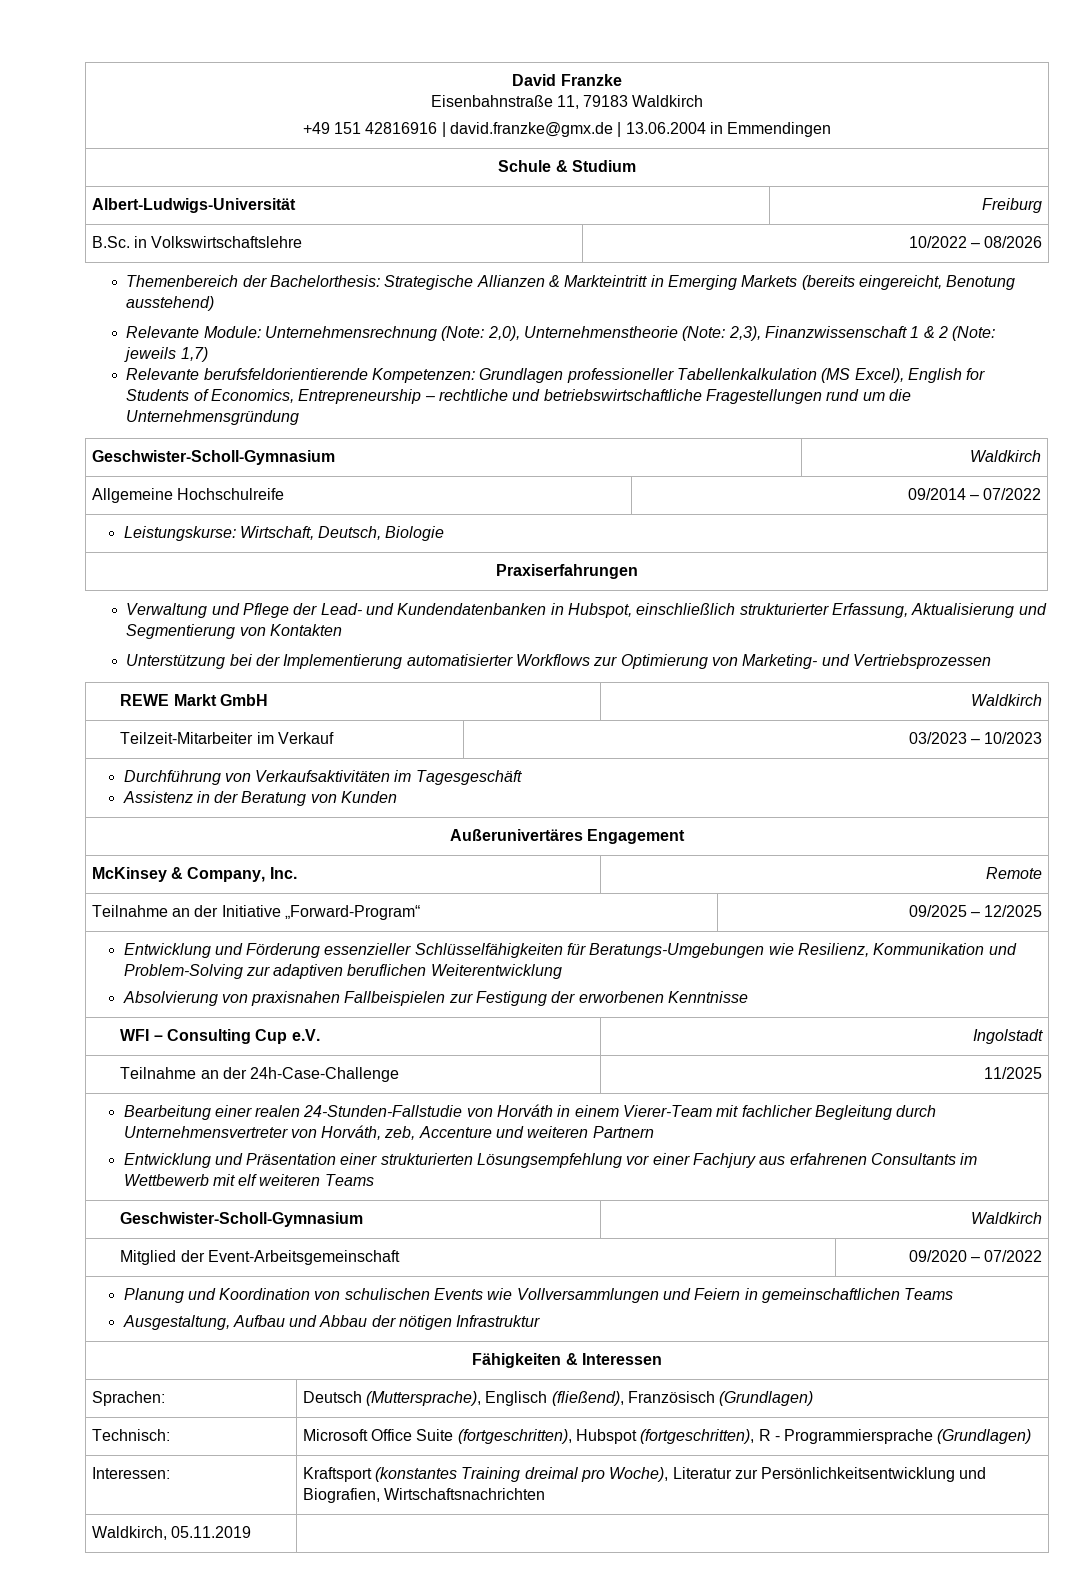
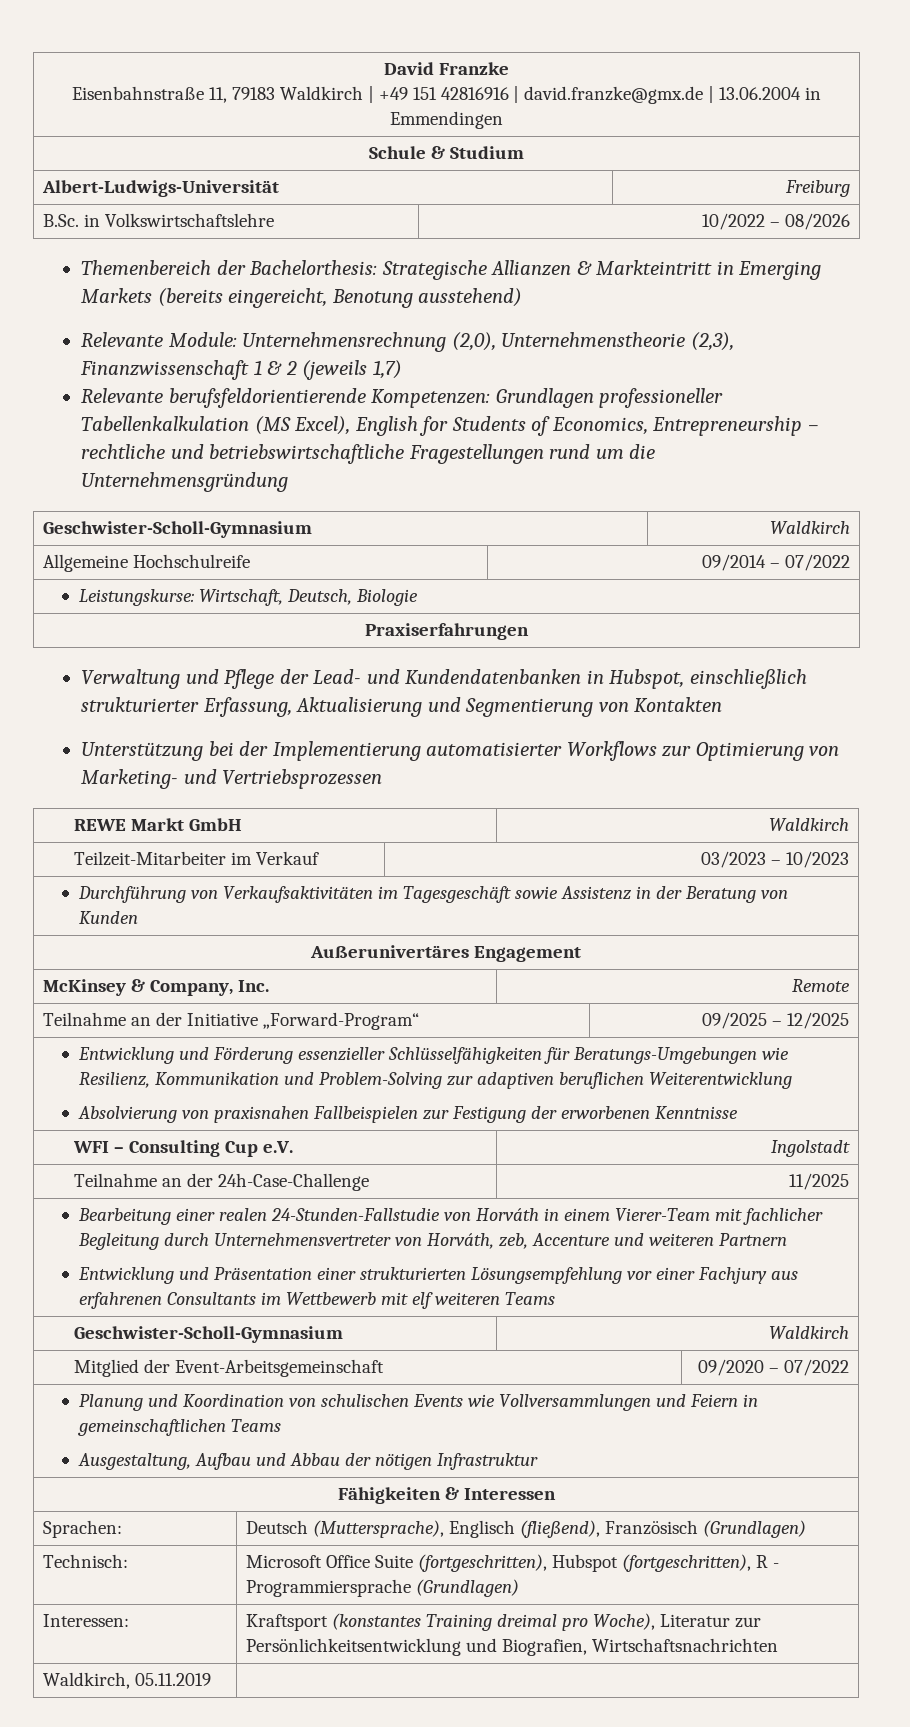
(704, 101) // -> [367,86,374,103] |
[441,326,761,341] (Note: 2,0), Unternehmenstheorie (Note: 2,3), -> [451,332,734,351] (2,0), Unternehmenstheorie (2,3),
[952,326,996,341] [124,347,177,362] (Note: jeweils -> [302,360,368,380] (jeweils
(522, 777) // -> [514,886,558,899] sowie

